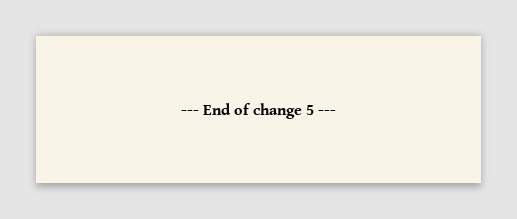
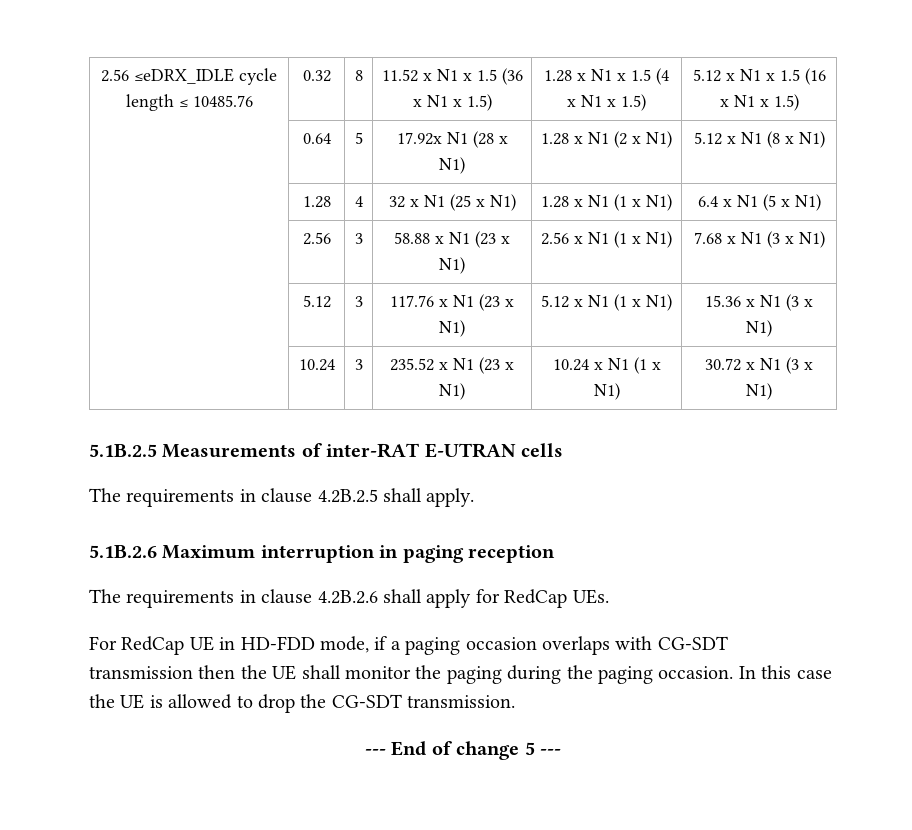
(180, 112) none -> [101,68,277,85] [125,94,253,111] [302,70,331,82] [354,70,363,81] [381,68,523,85] [412,94,492,111] [544,68,669,85] [567,94,646,111] [692,68,826,85] [719,94,799,111] [302,133,331,144] [354,132,363,144] [396,131,508,148] [439,157,465,174] [541,131,672,148] [693,131,825,148] [302,196,331,208] [354,196,363,207] [388,194,516,211] [541,194,672,211] [697,194,821,211] [302,232,331,245] [354,233,363,244] [394,231,510,248] [439,257,465,274] [541,231,672,248] [693,231,825,248] [302,295,331,308] [354,296,363,307] [390,294,514,311] [439,320,465,337] [541,294,672,311] [705,294,813,311] [746,320,772,337] [298,359,335,371] [354,359,363,370] [390,357,514,374] [439,383,465,400] [552,357,661,374] [593,383,620,400] [705,357,813,374] [746,383,772,400] [89,443,563,458] [89,488,475,507] [89,545,555,563] [89,589,609,608] [89,636,728,655] [89,665,832,684] [89,694,516,713] 2.56 ≤eDRX_IDLE cycle length ≤ 10485.76 | 0.32 | 8 | 11.52 x N1 x 1.5 (36 x N1 x 1.5) | 1.28 x N1 x 1.5 (4 x N1 x 1.5) | 5.12 x N1 x 1.5 (16 x N1 x 1.5) // | 0.64 | 5 | 17.92x N1 (28 x N1) | 1.28 x N1 (2 x N1) | 5.12 x N1 (8 x N1) // | 1.28 | 4 | 32 x N1 (25 x N1) | 1.28 x N1 (1 x N1) | 6.4 x N1 (5 x N1) // | 2.56 | 3 | 58.88 x N1 (23 x N1) | 2.56 x N1 (1 x N1) | 7.68 x N1 (3 x N1) // | 5.12 | 3 | 117.76 x N1 (23 x N1) | 5.12 x N1 (1 x N1) | 15.36 x N1 (3 x N1) // | 10.24 | 3 | 235.52 x N1 (23 x N1) | 10.24 x N1 (1 x N1) | 30.72 x N1 (3 x N1) // 5.1B.2.5 Measurements of inter-RAT E-UTRAN cells // The requirements in clause 4.2B.2.5 shall apply. // 5.1B.2.6 Maximum interruption in paging reception // The requirements in clause 4.2B.2.6 shall apply for RedCap UEs. // For RedCap UE in HD-FDD mode, if a paging occasion overlaps with CG-SDT transmission then the UE shall monitor the paging during the paging occasion. In this case the UE is allowed to drop the CG-SDT transmission. //

